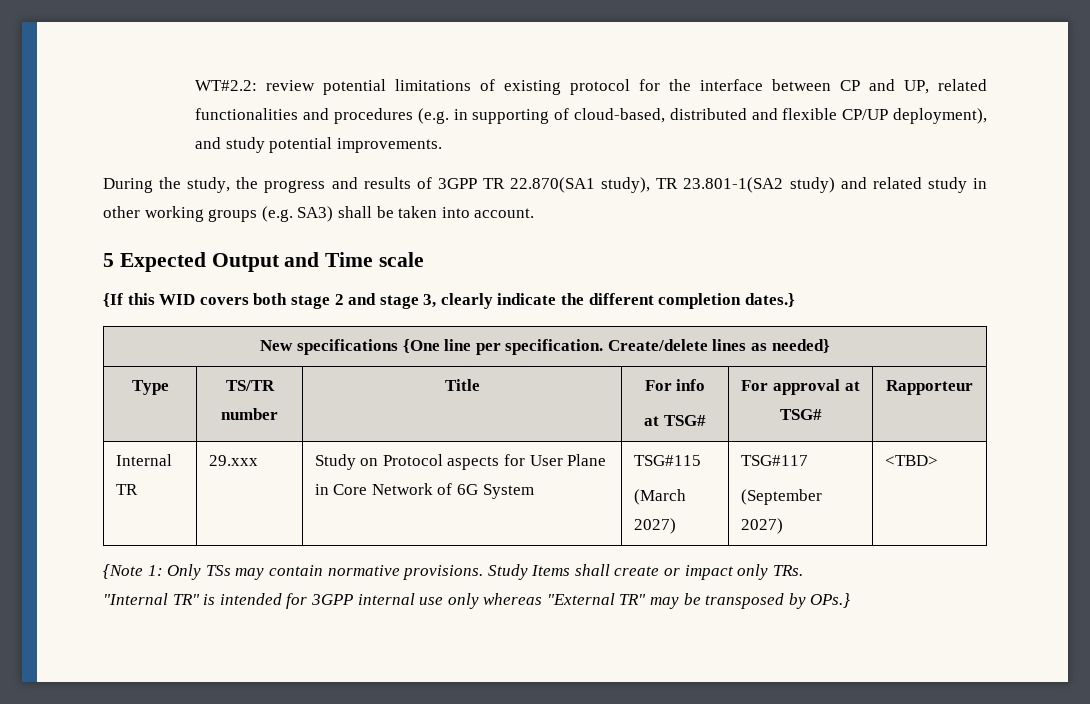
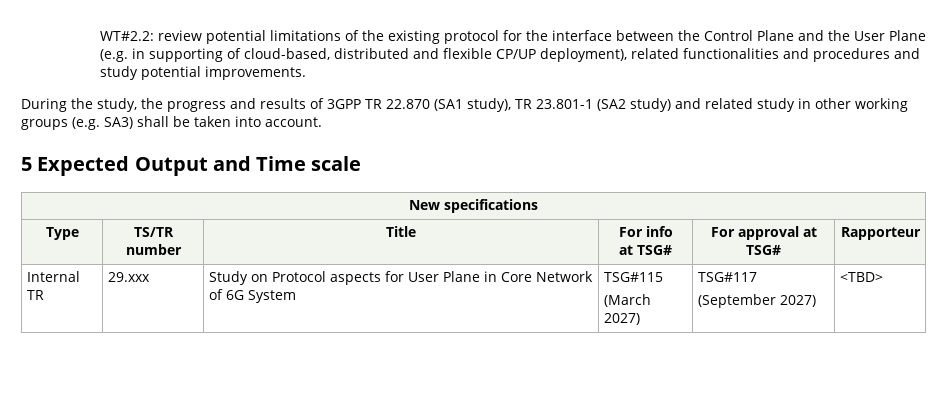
(496, 85) none -> [361,30,384,41] the
[840,79,988,94] [195,108,413,124] CP and UP, related functionalities and procedures -> [677,30,926,41] the Control Plane and the User Plane
(987, 116) none -> [630,48,890,62] related functionalities and procedures
[510,177,784,193] 22.870(SA1 study), TR 23.801-1(SA2 -> [386,98,626,112] 22.870 (SA1 study), TR 23.801-1 (SA2
[103,293,795,309] [260,339,830,355] // {If this WID covers both stage 2 and stage 3, clearly indicate the different completion dates.} // New specifications {One line per specification. Create/delete lines as needed} -> [409,199,538,213] // New specifications
[103,564,803,580] [103,593,851,609] // {Note 1: Only TSs may contain normative provisions. Study Items shall create or impact only TRs. // "Internal TR" is intended for 3GPP internal use only whereas "External TR" may be transposed by OPs.} -> (883, 277) none

